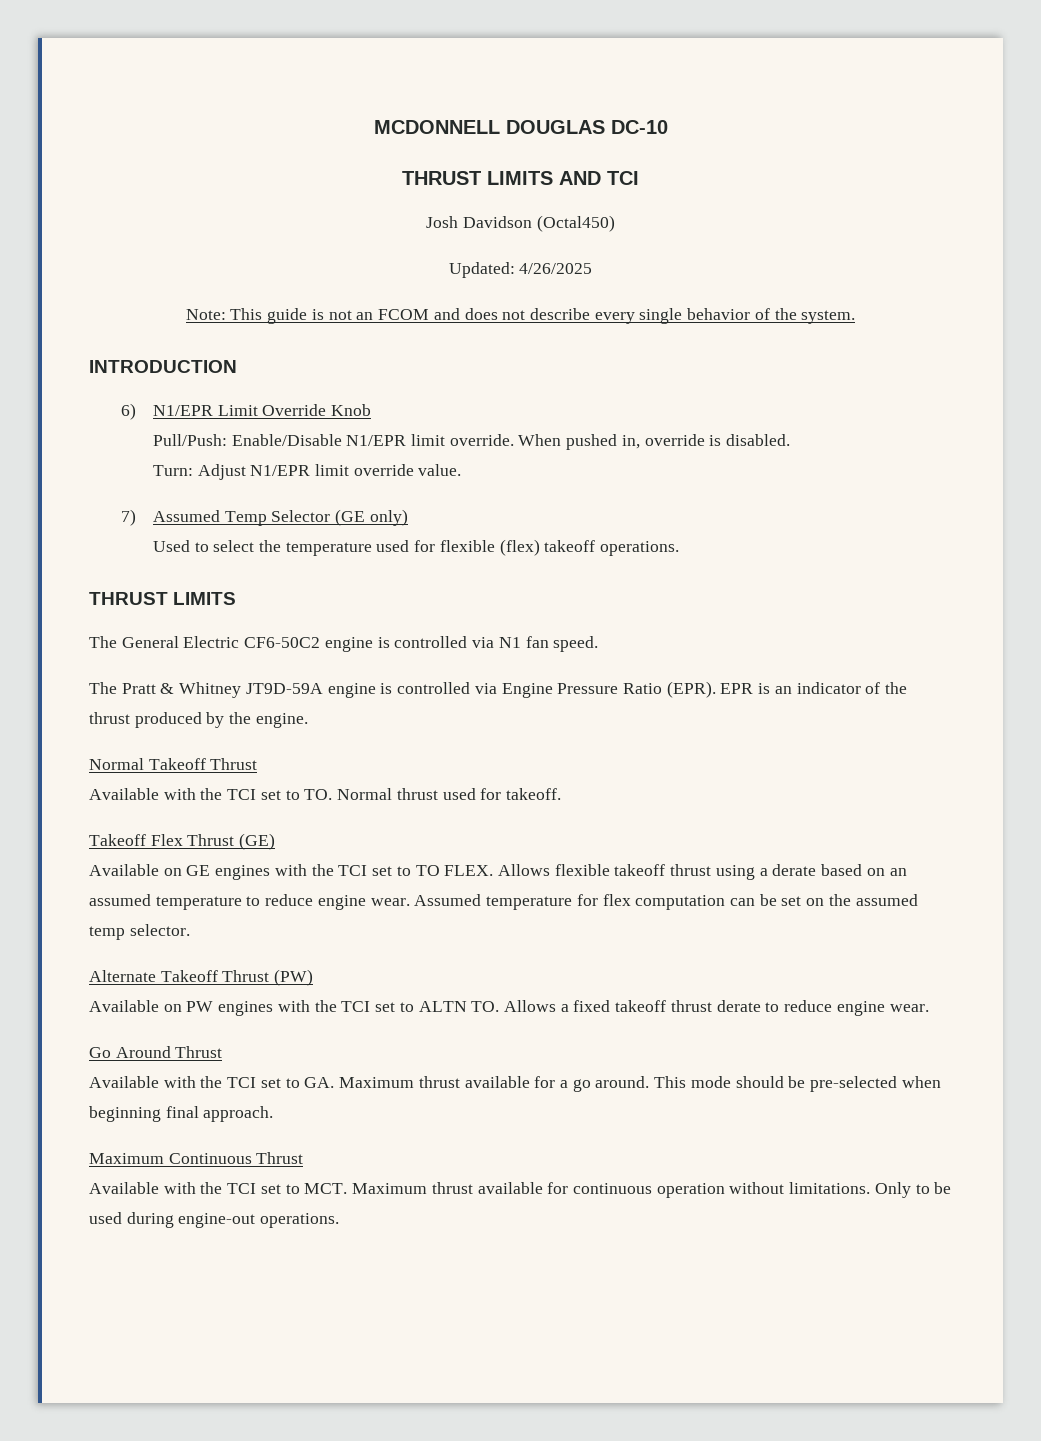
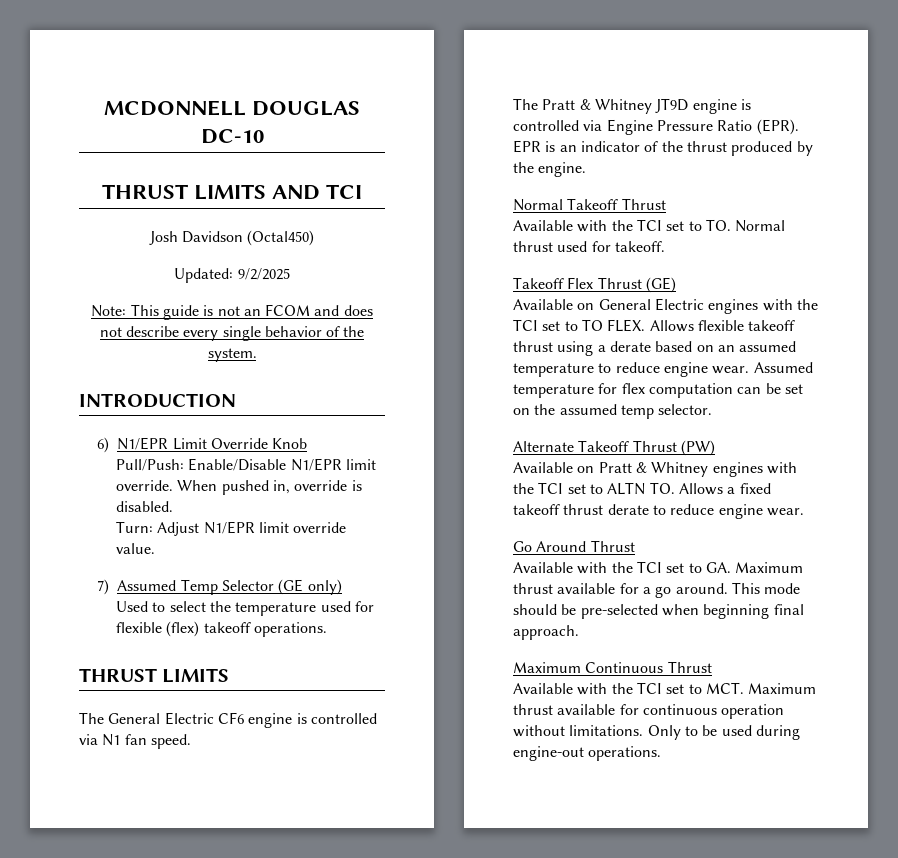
[519,263,593,274] 4/26/2025 -> [237,268,290,280] 9/2/2025
[244,637,321,648] CF6-50C2 -> [217,712,244,724] CF6
[245,683,323,694] JT9D-59A -> [655,98,689,113] JT9D
[186,865,211,876] GE -> [598,298,704,311] General Electric
[186,1001,214,1012] PW -> [598,462,709,477] Pratt & Whitney

